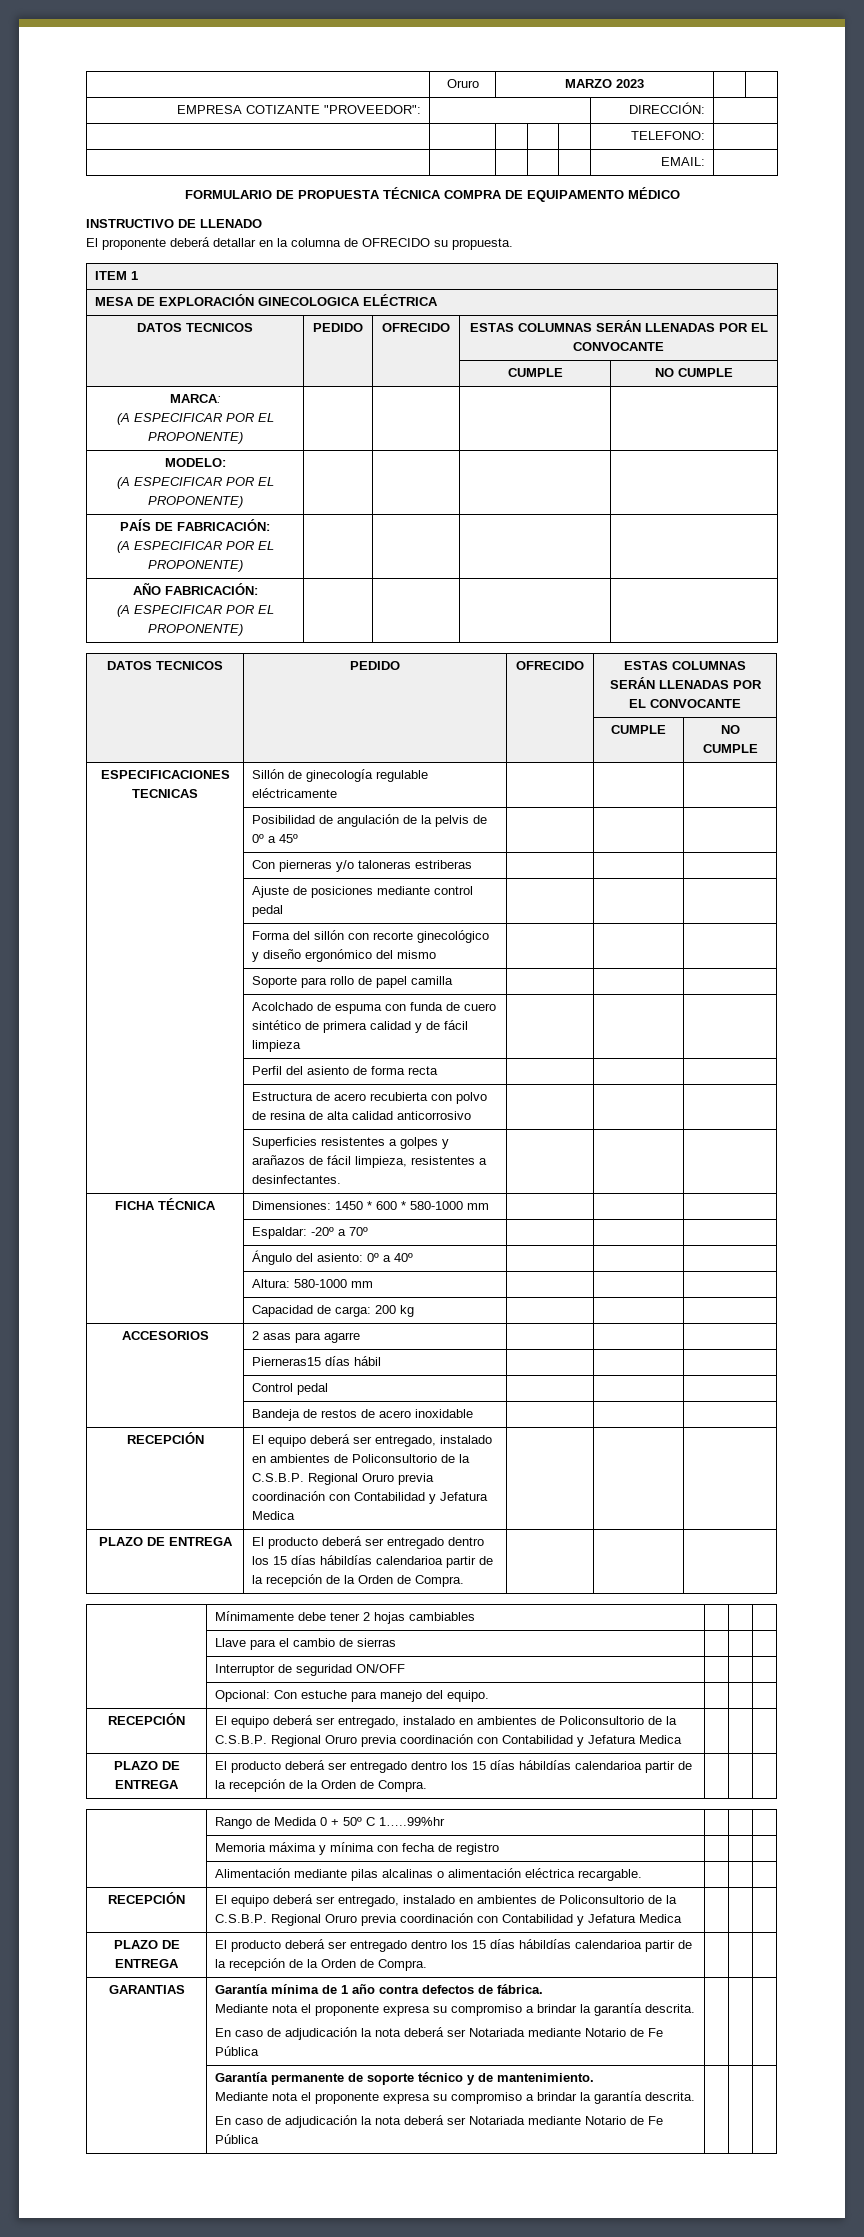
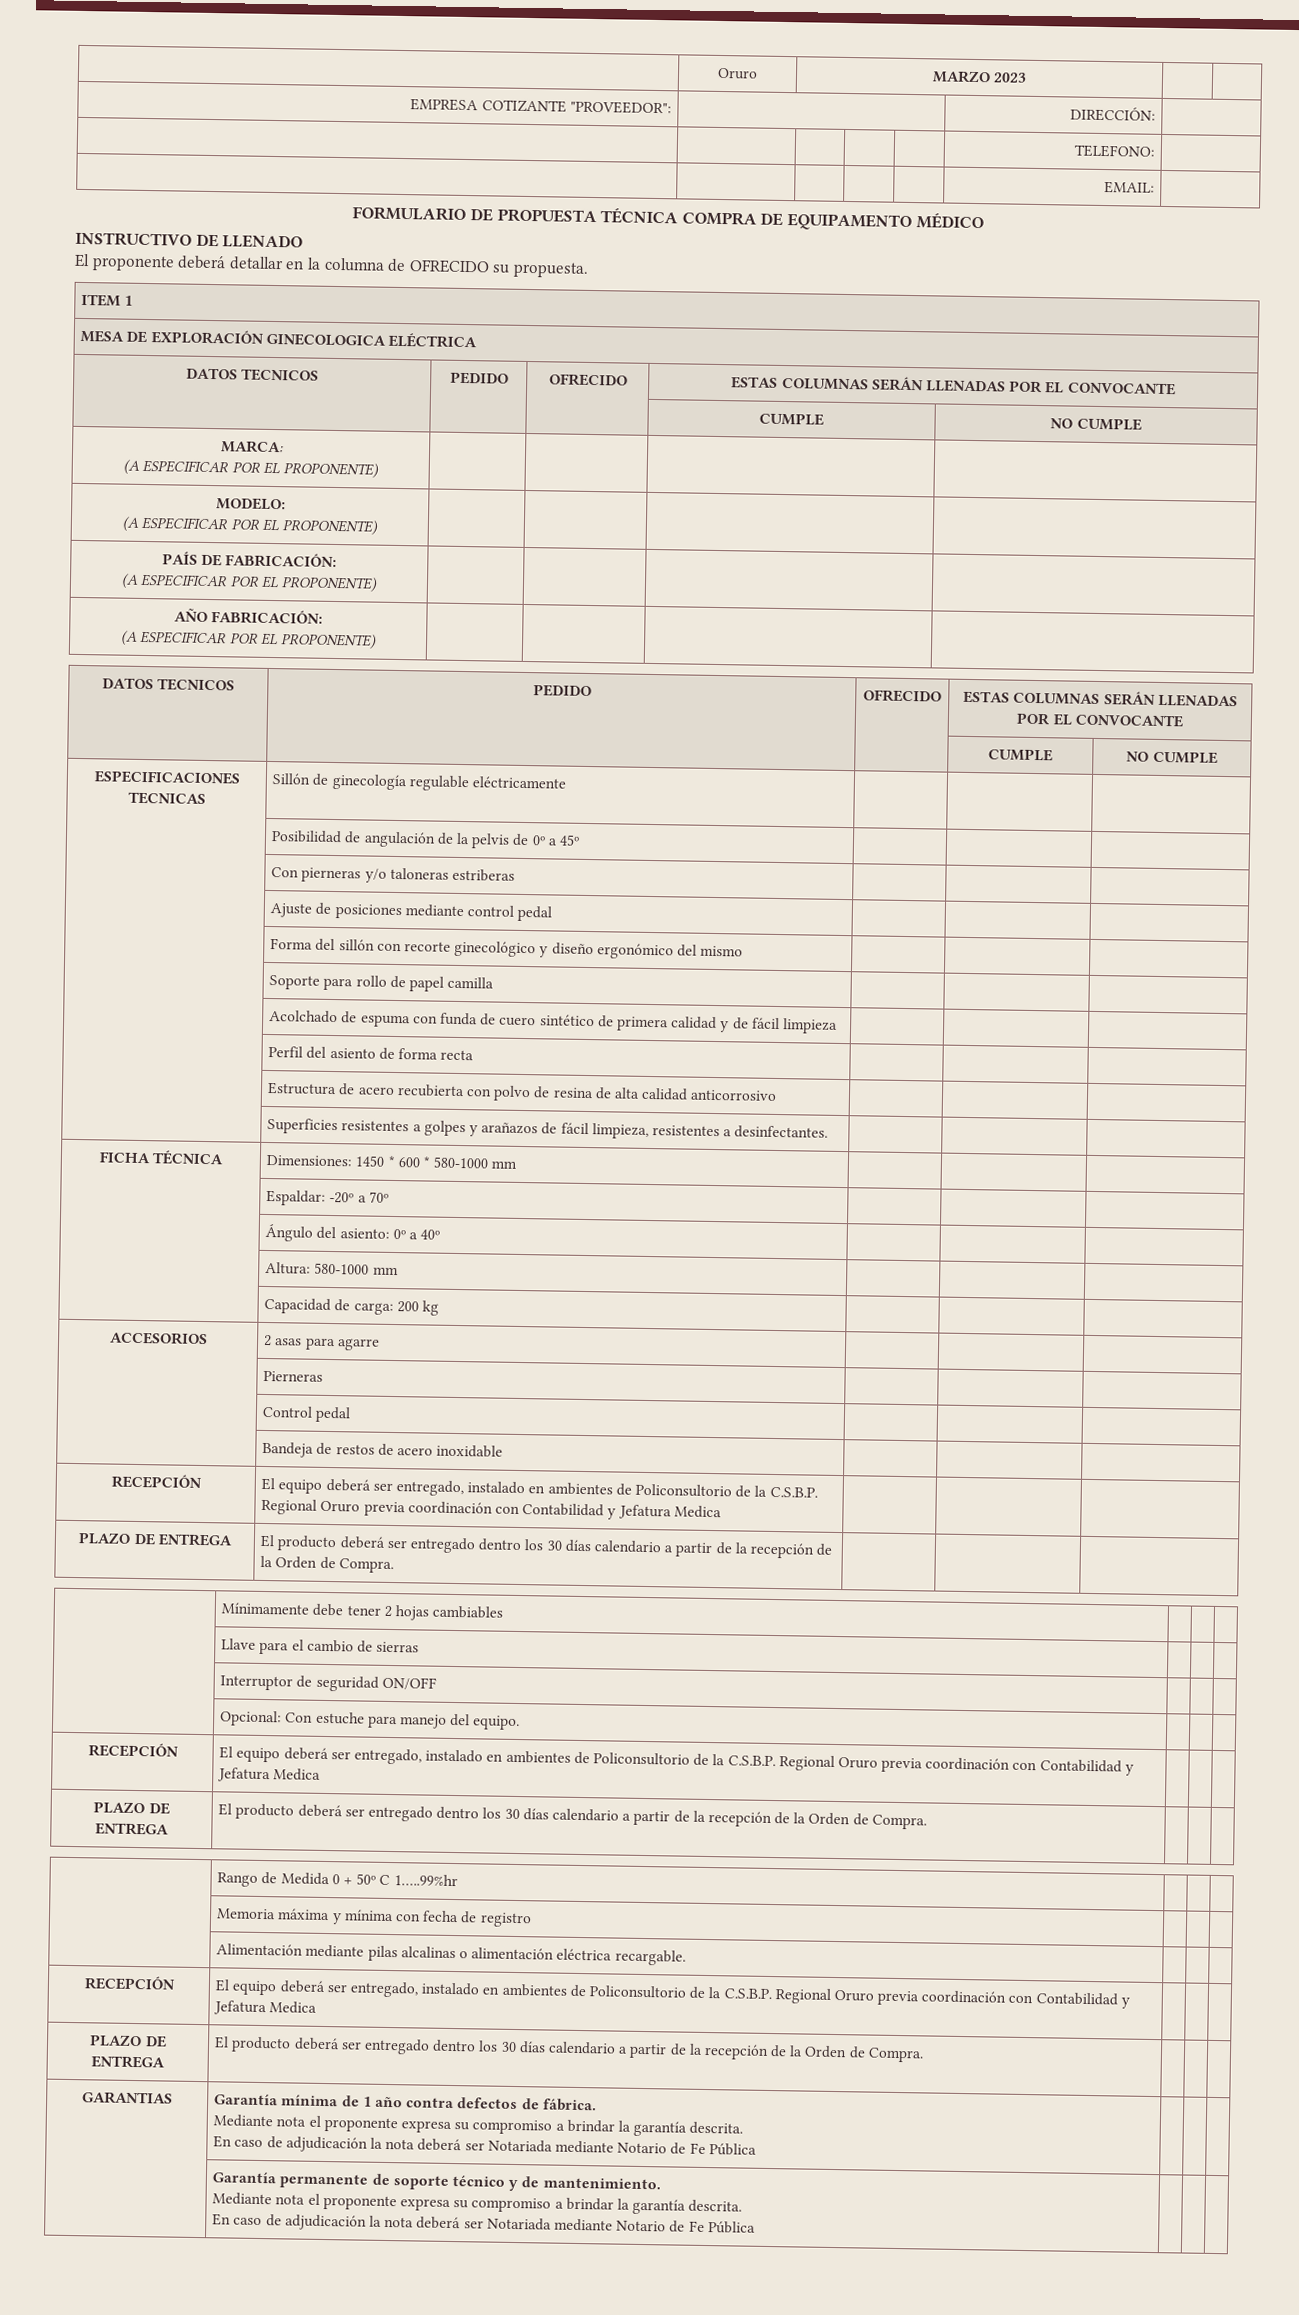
[251,1356,381,1366] Pierneras15 días hábil -> [263,1370,324,1382] Pierneras
[272,1555,443,1565] 15 días hábildías calendarioa -> [546,1539,674,1554] 30 días calendario a
[471,1760,642,1770] 15 días hábildías calendarioa -> [504,1808,632,1822] 30 días calendario a
[471,1939,642,1949] 15 días hábildías calendarioa -> [500,2041,629,2055] 30 días calendario a

